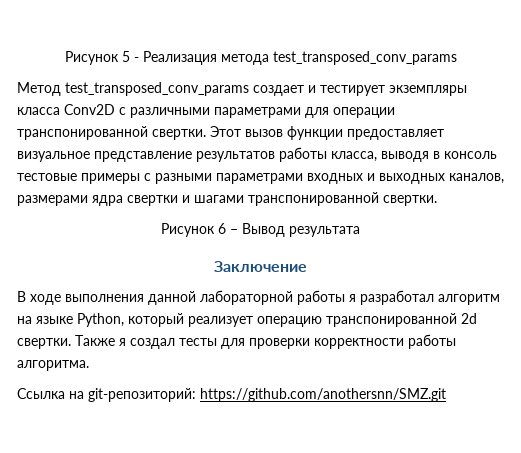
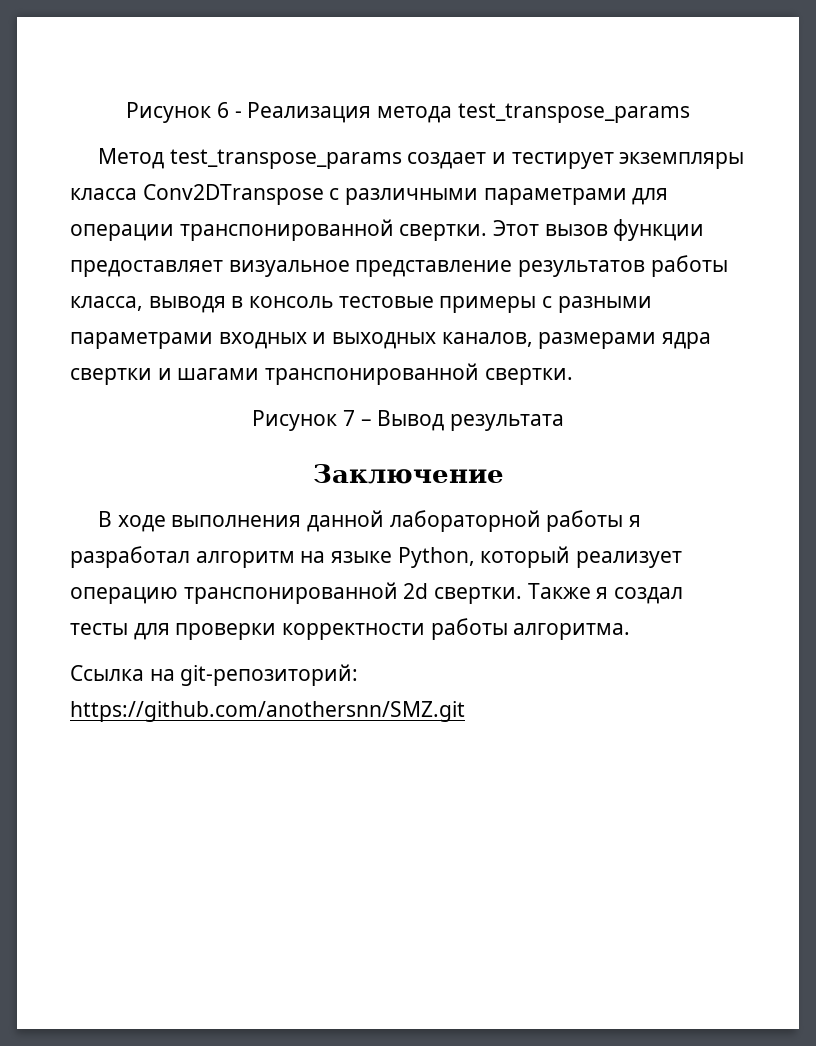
[64,51,130,65] Рисунок 5 -> [126,102,229,123] Рисунок 6
[272,51,457,65] test_transposed_conv_params -> [457,103,690,123] test_transpose_params
[65,82,249,96] test_transposed_conv_params -> [169,149,402,169] test_transpose_params
[64,104,115,115] Conv2D -> [142,184,324,205] Conv2DTranspose
[218,223,226,234] 6 -> [342,410,355,426] 7

